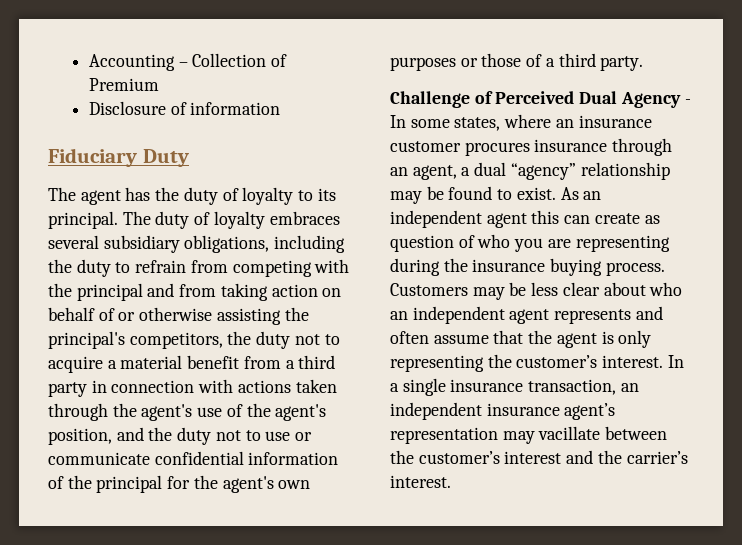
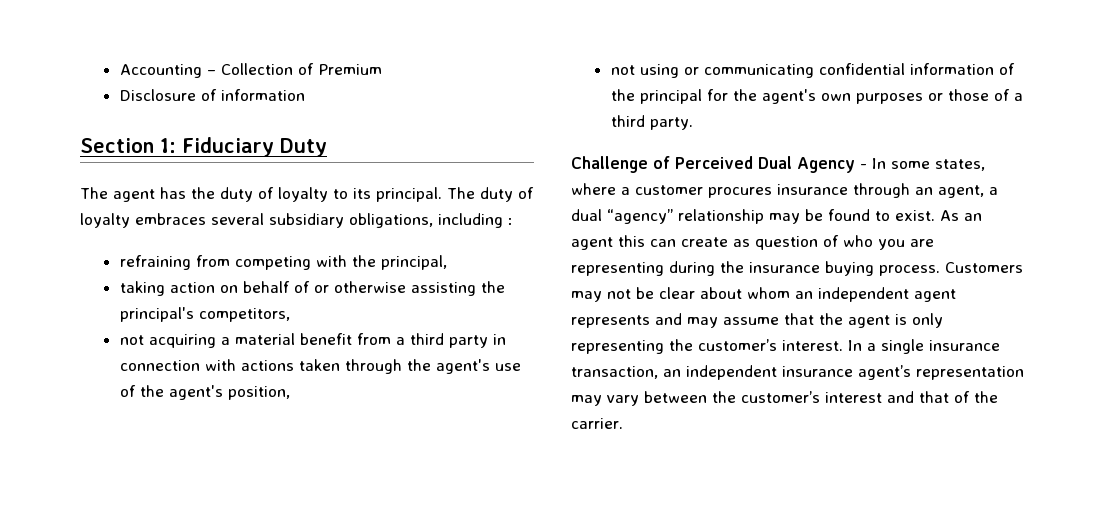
(281, 108) none -> [80,138,176,153] Section 1:
[48,259,187,277] the duty to refrain -> [508,218,513,225] [119,255,191,270] : // refraining
[76,283,217,301] principal and from -> [380,255,447,270] principal, //
[227,331,340,349] [48,356,103,373] the duty not to acquire -> [119,334,216,348] // not acquiring
[116,427,313,445] [48,452,150,465] and the duty not to use or communicate -> [610,64,814,78] // not using or communicating
[555,115,652,128] an insurance -> [621,187,630,195] a
[390,210,482,228] independent -> (982, 217) none
[509,282,559,296] be less -> [607,287,654,299] not be
[649,282,683,296] who -> [747,287,790,299] whom
[390,331,429,344] often -> [687,317,718,328] may
[538,426,601,440] vacillate -> [607,395,639,406] vary
[597,450,688,464] [390,475,451,488] the carrier’s interest. -> [919,391,998,403] [571,418,623,429] that of the carrier.

